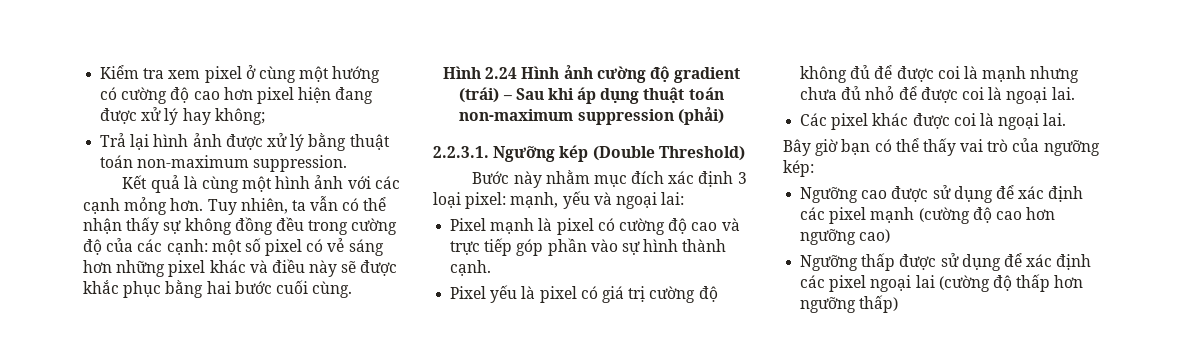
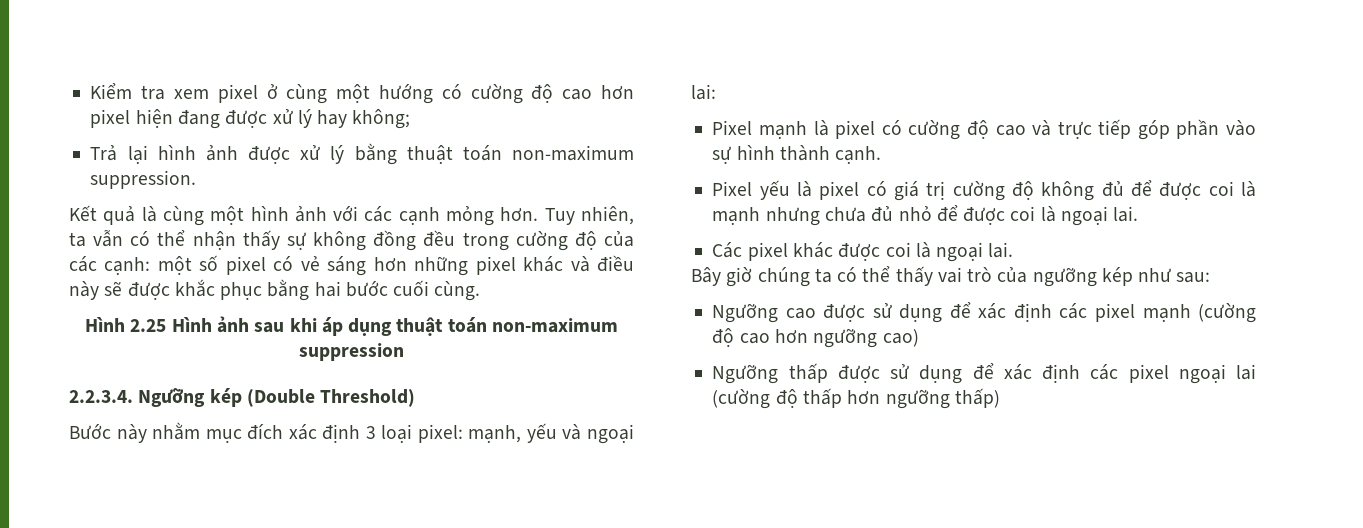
[485,67,518,79] 2.24 -> [130,319,167,332] 2.25
[596,66,741,83] [459,87,544,103] cường độ gradient (trái) – Sau -> [254,322,285,333] sau
[677,107,724,125] [433,146,489,158] (phải) // 2.2.3.1. -> [69,390,133,403] // 2.2.3.4.
[841,139,871,155] bạn -> [757,267,832,287] chúng ta
[783,160,814,177] kép: -> [1101,267,1211,286] kép như sau:

